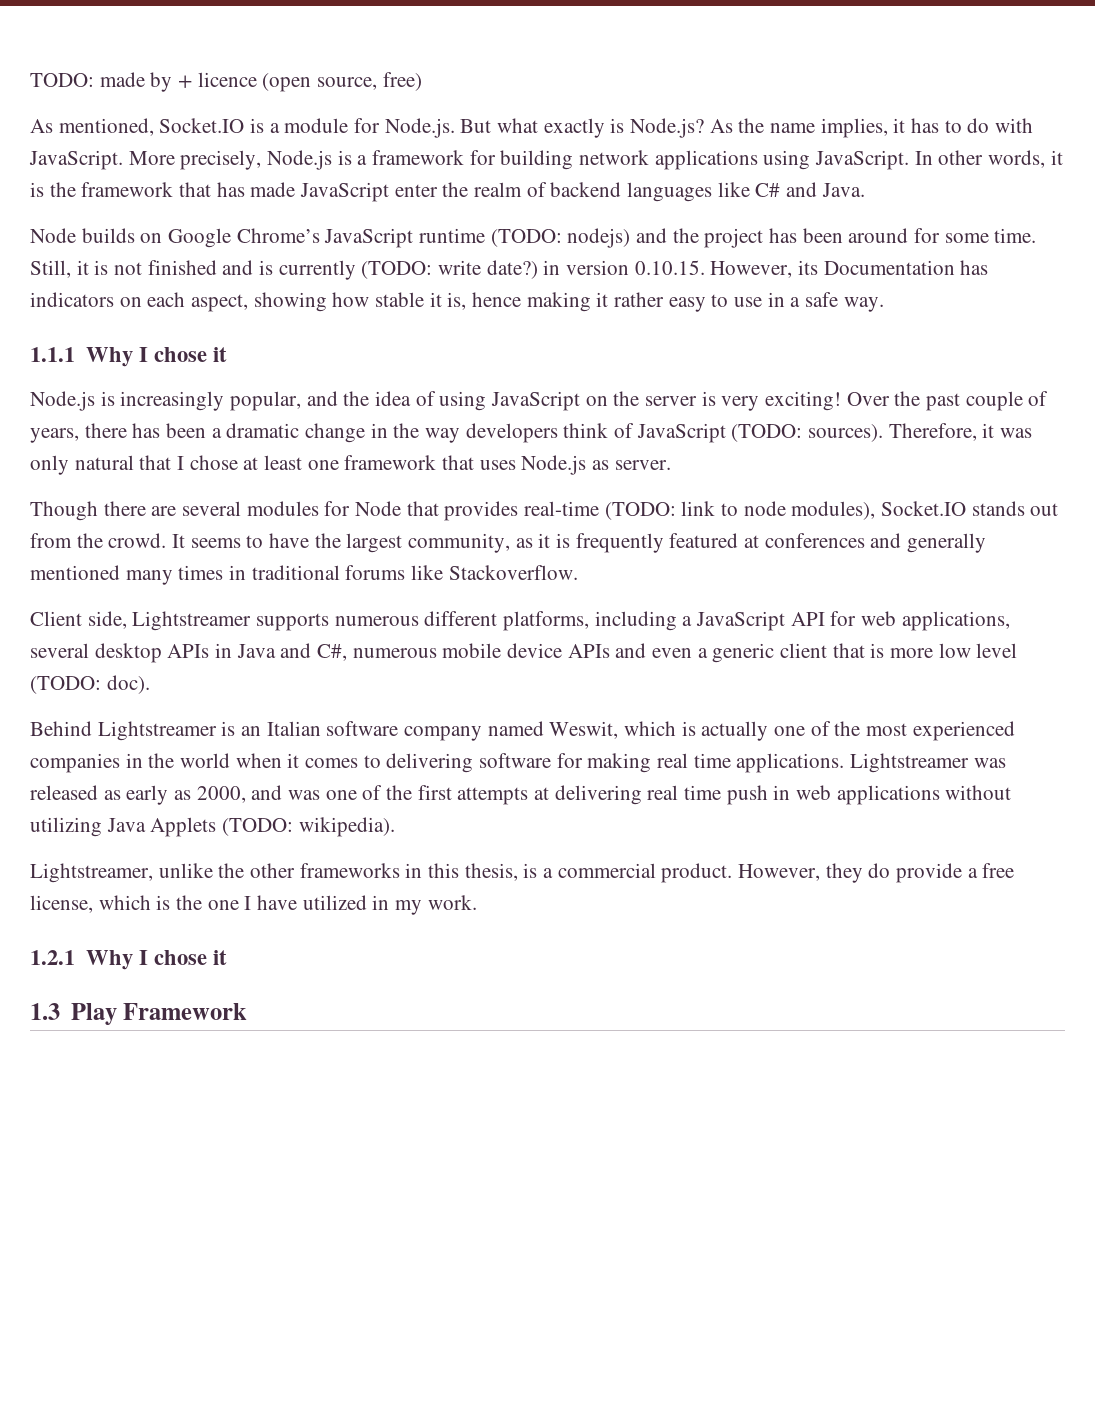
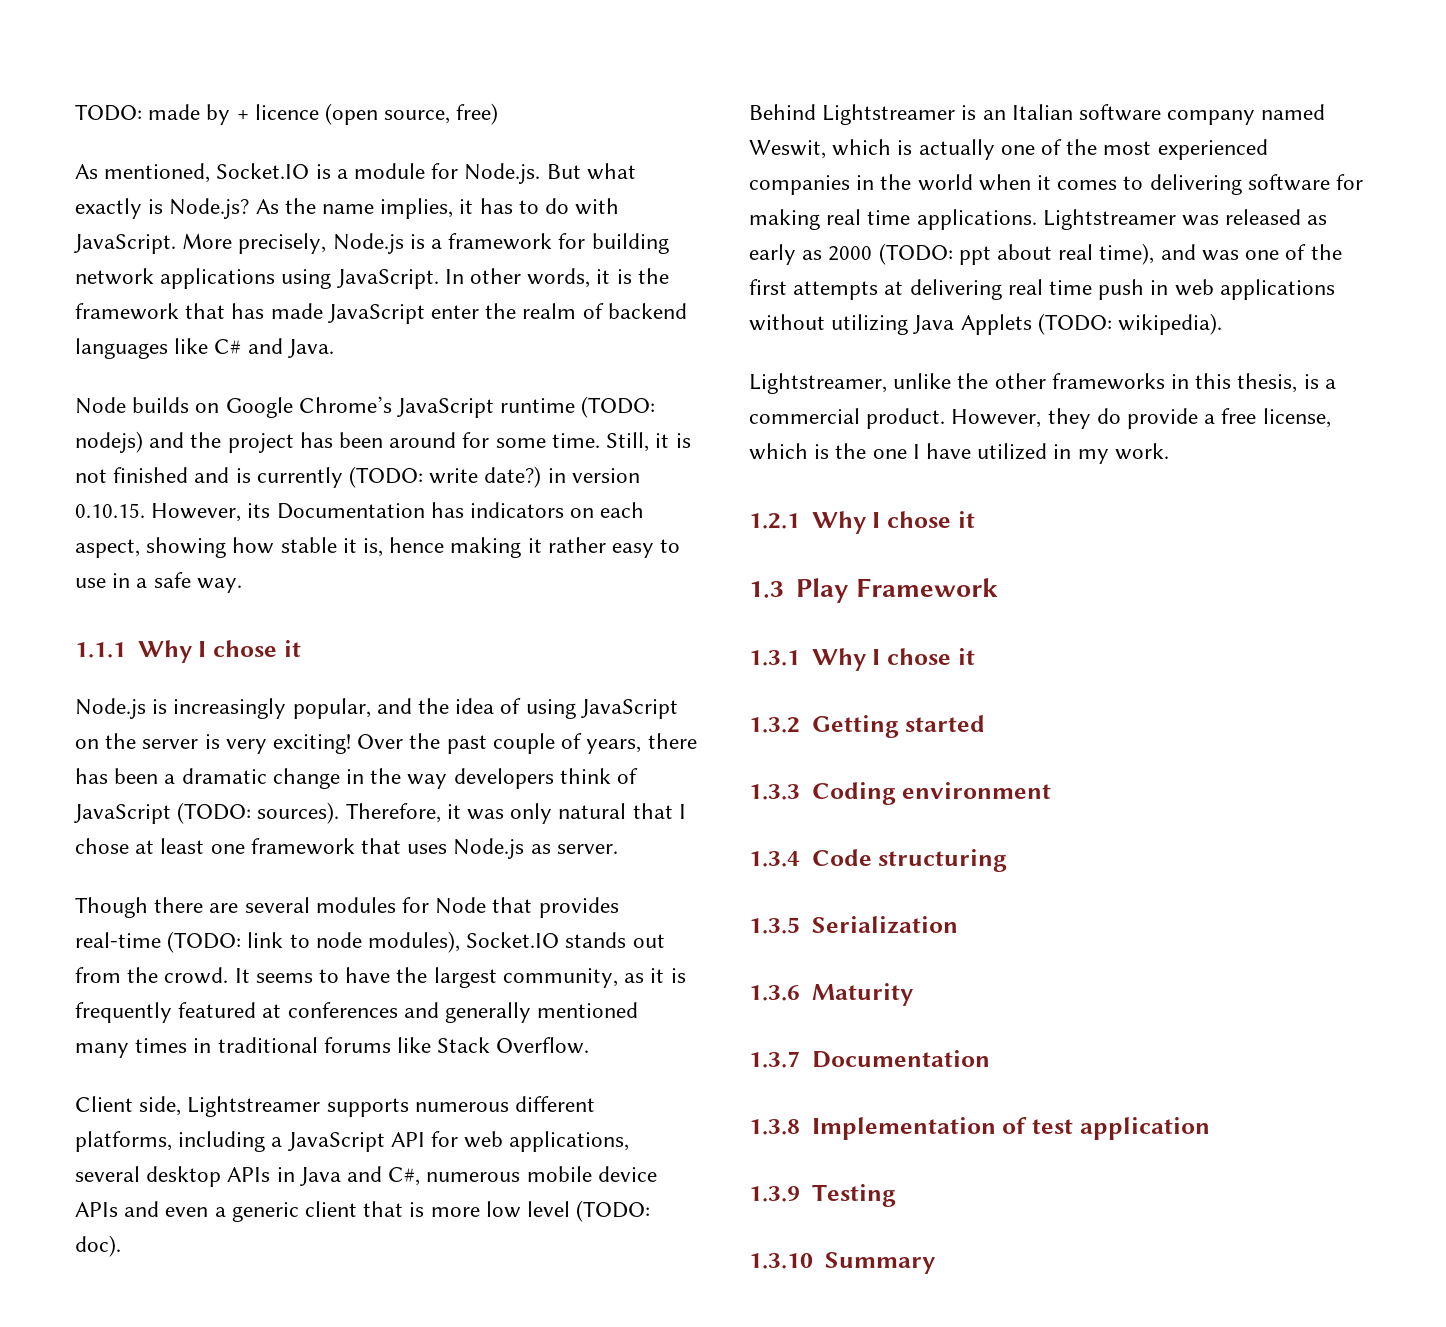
[448,565,578,580] Stackoverflow. -> [437,1037,590,1054] Stack Overflow.
[196,786,246,803] 2000, -> [828,243,1155,265] 2000 (TODO: ppt about real time),
(248, 1011) none -> [749,648,975,671] [749,715,986,738] [749,782,1052,805] [749,849,1008,872] [749,916,958,934] [749,983,913,1006] [749,1050,990,1068] [749,1117,1210,1140] [749,1184,896,1207] [749,1252,935,1274] // 1.3.1 Why I chose it // 1.3.2 Getting started // 1.3.3 Coding environment // 1.3.4 Code structuring // 1.3.5 Serialization // 1.3.6 Maturity // 1.3.7 Documentation // 1.3.8 Implementation of test application // 1.3.9 Testing // 1.3.10 Summary

